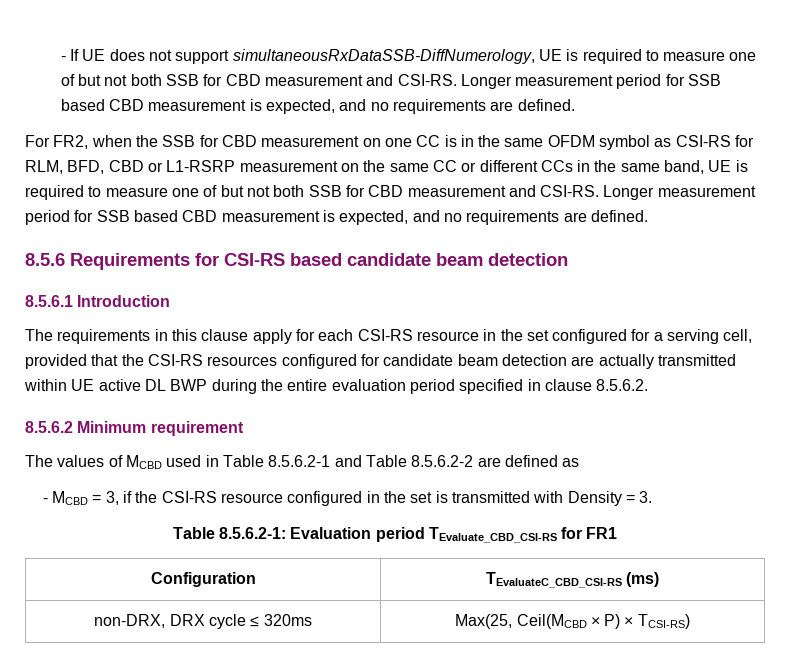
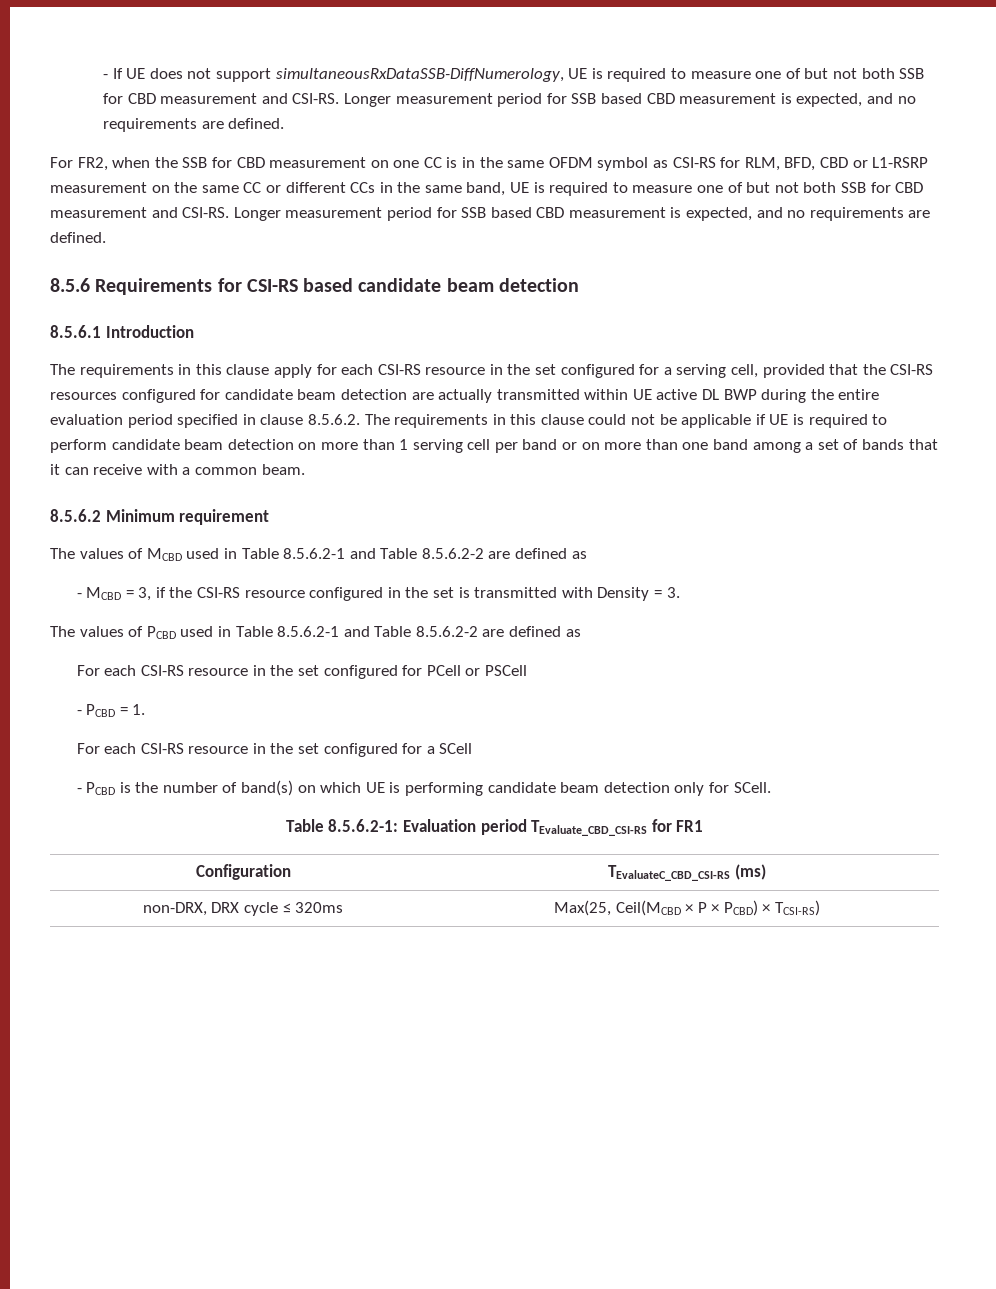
(649, 385) none -> [364,414,888,428] [50,439,938,453] [50,464,305,475] The requirements in this clause could not be applicable if UE is required to perform candidate beam detection on more than 1 serving cell per band or on more than one band among a set of bands that it can receive with a common beam.
(653, 497) none -> [50,626,581,639] [76,665,528,679] [76,704,146,717] [76,743,473,757] [76,780,771,796] // The values of PCBD used in Table 8.5.6.2-1 and Table 8.5.6.2-2 are defined as // For each CSI-RS resource in the set configured for PCell or PSCell // - PCBD = 1. // For each CSI-RS resource in the set configured for a SCell // - PCBD is the number of band(s) on which UE is performing candidate beam detection only for SCell.
[604,614,621,629] P) -> [697,900,758,916] P × PCBD)

